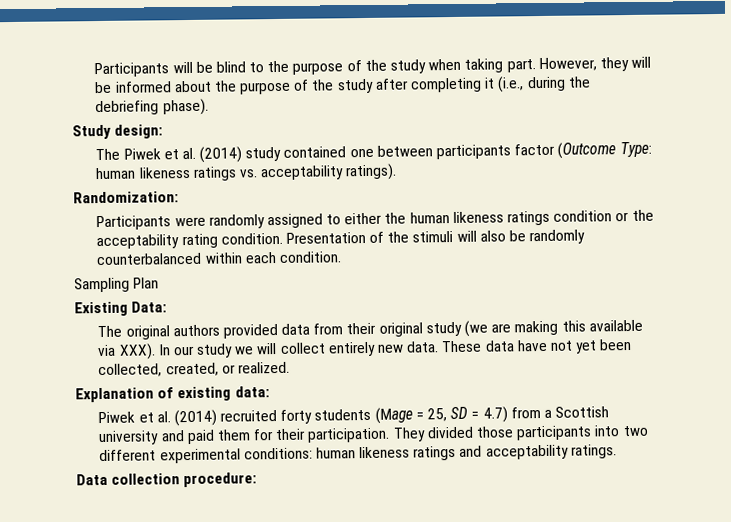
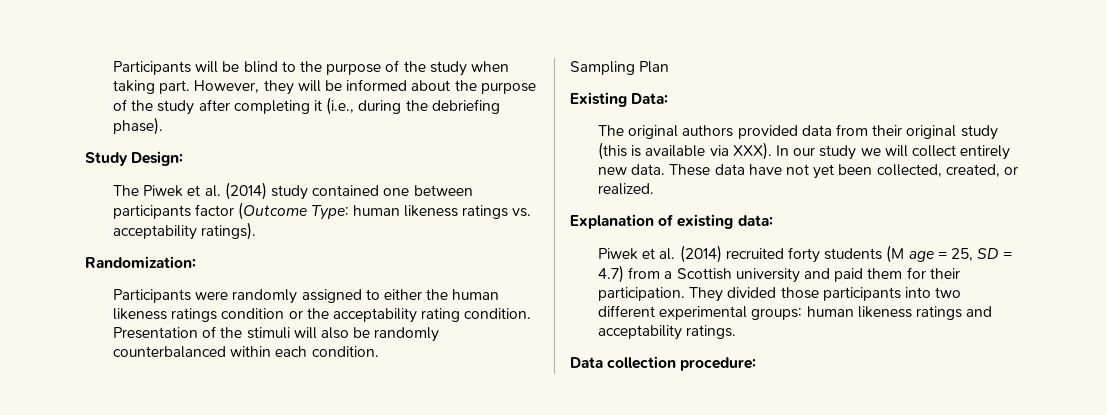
[114,124,164,139] design: -> [131,151,184,166] Design:
[464,320,586,337] (we are making this -> [598,142,642,160] (this is
[374,407,413,424] (Mage -> [886,245,934,263] (M age
[243,447,313,460] conditions: -> [751,308,803,320] groups:

